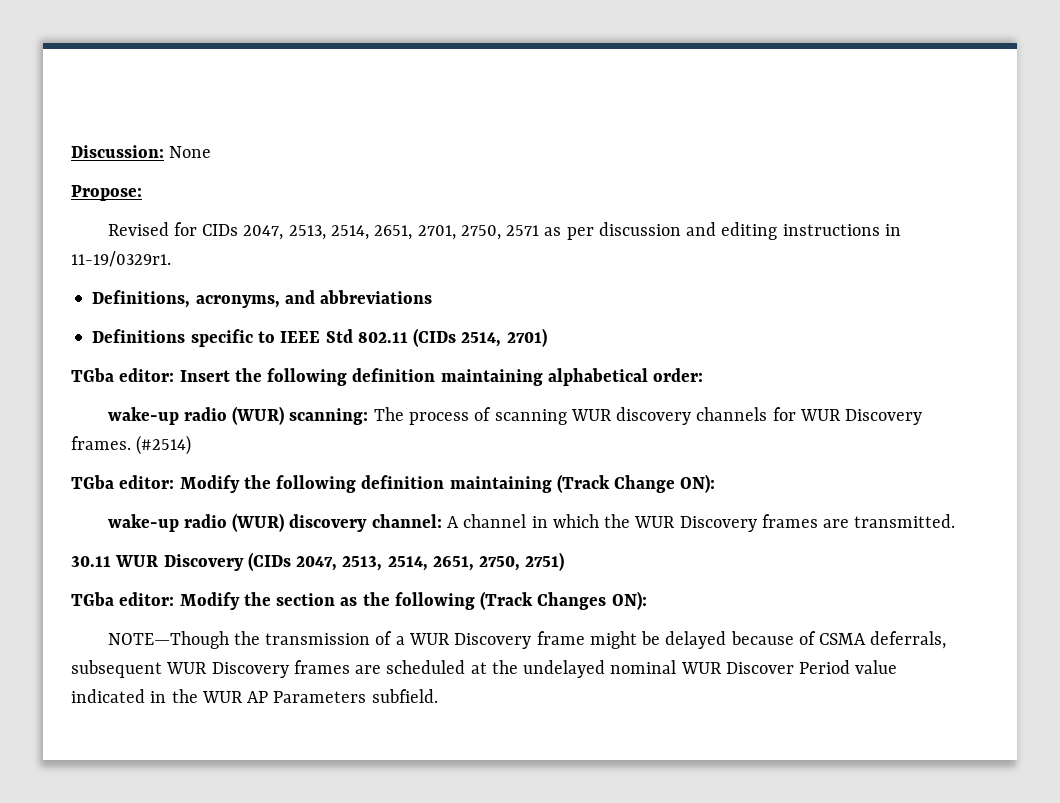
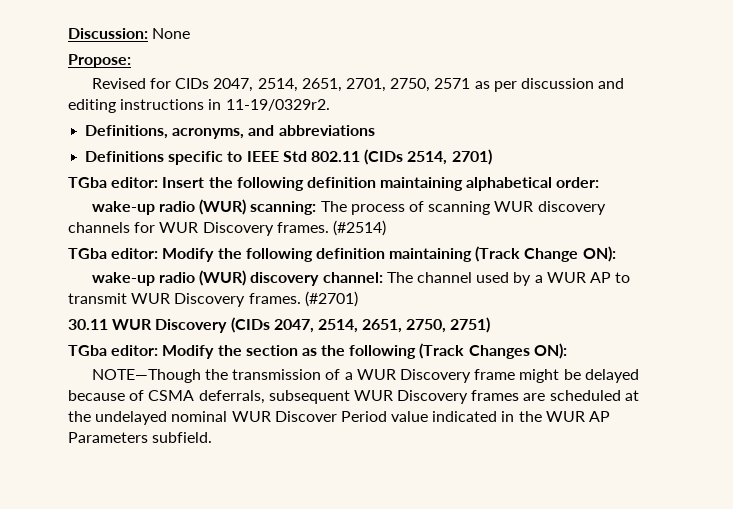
[288,225,326,240] 2513, -> (254, 85) none
[71,251,171,267] 11-19/0329r1. -> [225,99,330,111] 11-19/0329r2.
[447,514,956,532] A channel in which the WUR Discovery frames are transmitted. -> [386,272,631,286] [68,291,358,307] The channel used by a WUR AP to transmit WUR Discovery frames. (#2701)
[342,556,383,571] 2513, -> (314, 326) none

